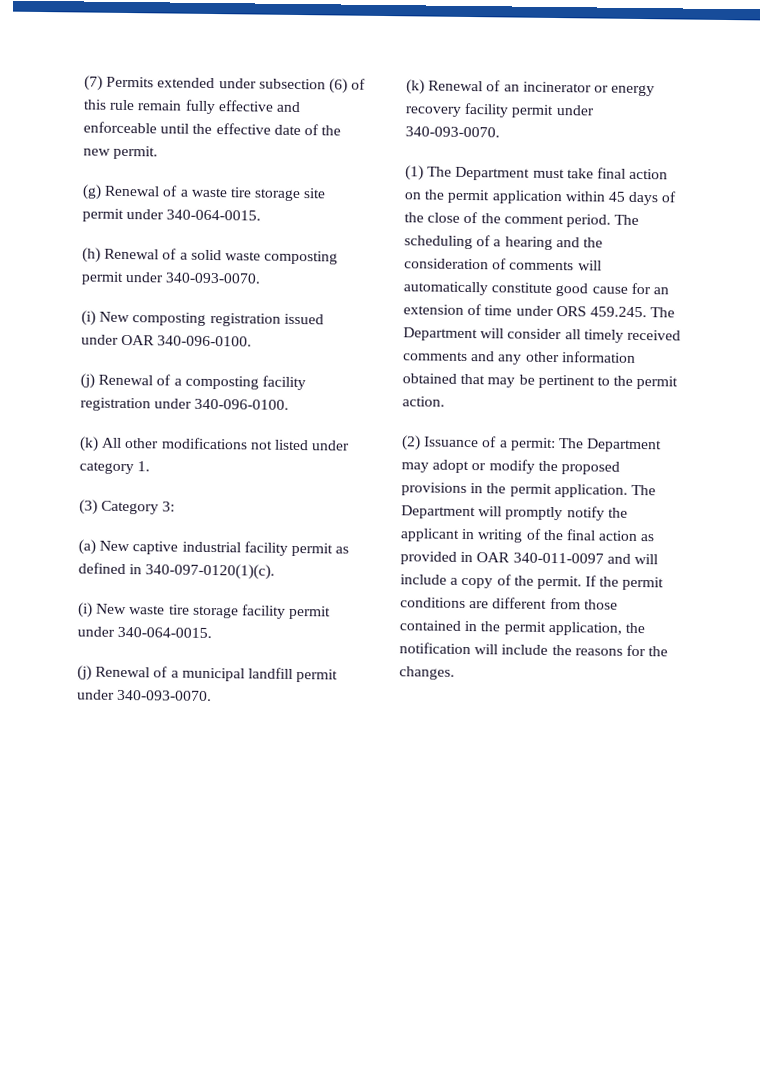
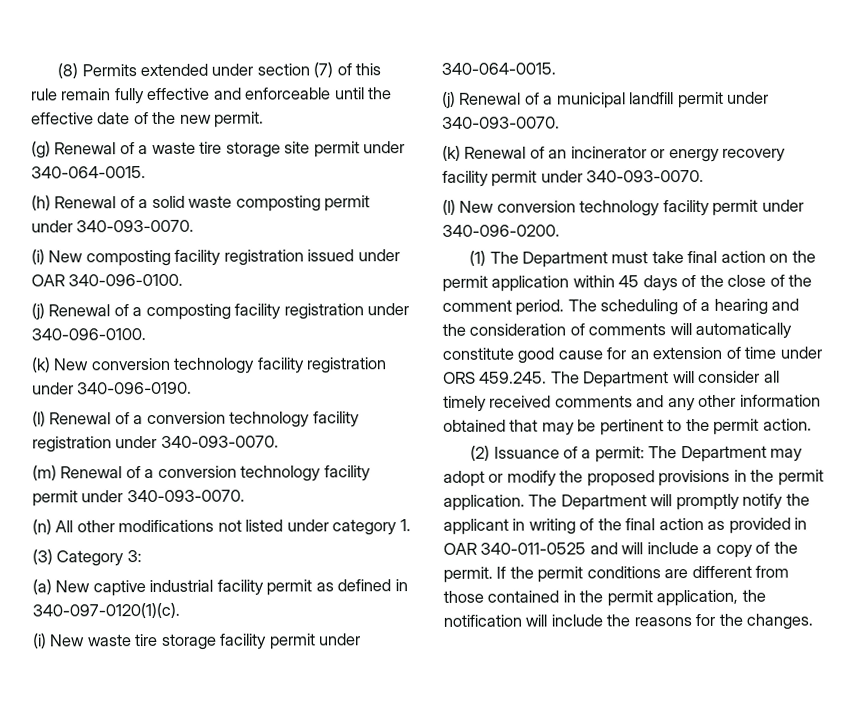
[84,75,103,91] (7) -> [57,63,79,79] (8)
[258,78,348,94] subsection (6) -> [256,62,334,78] section (7)
(207, 319) none -> [174,249,222,266] facility
(99, 444) none -> [53,357,388,374] [32,381,193,395] [32,411,360,428] [32,435,279,453] [32,465,371,482] [32,489,245,507] [32,519,52,535] New conversion technology facility registration under 340-096-0190. // (l) Renewal of a conversion technology facility registration under 340-093-0070. // (m) Renewal of a conversion technology facility permit under 340-093-0070. // (n)
(500, 132) none -> [442,199,804,217] [442,224,560,237] // (l) New conversion technology facility permit under 340-096-0200.
[512,552,604,564] 340-011-0097 -> [480,542,587,555] 340-011-0525

